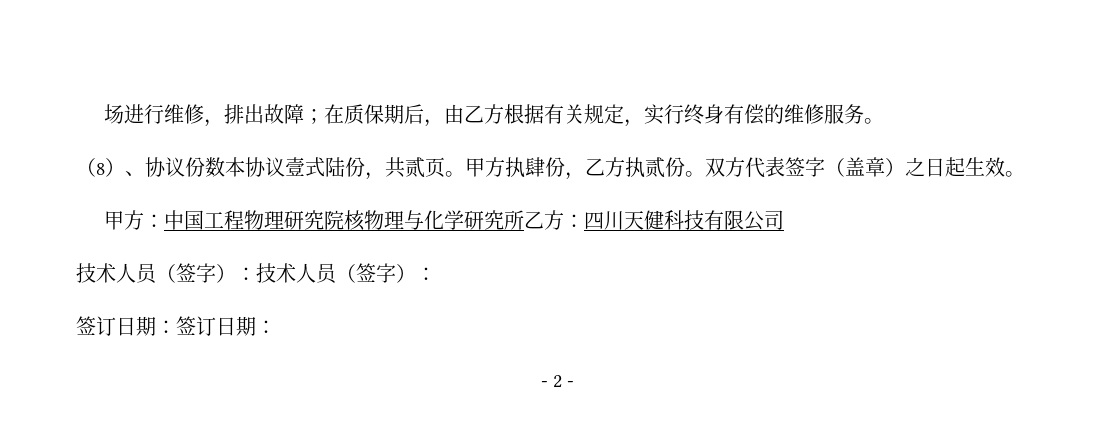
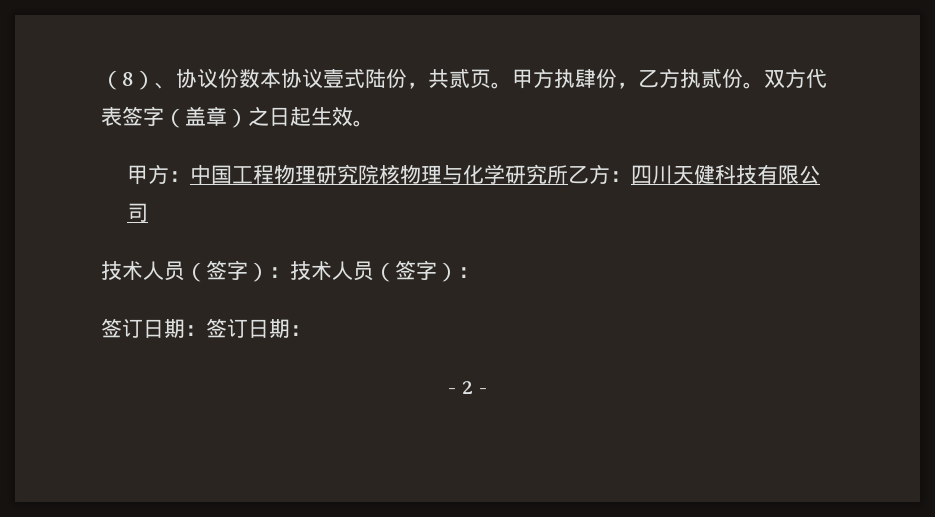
[104,104,885,127] 场进行维修，排出故障；在质保期后，由乙方根据有关规定，实行终身有偿的维修服务。 // -> (101, 80) none

